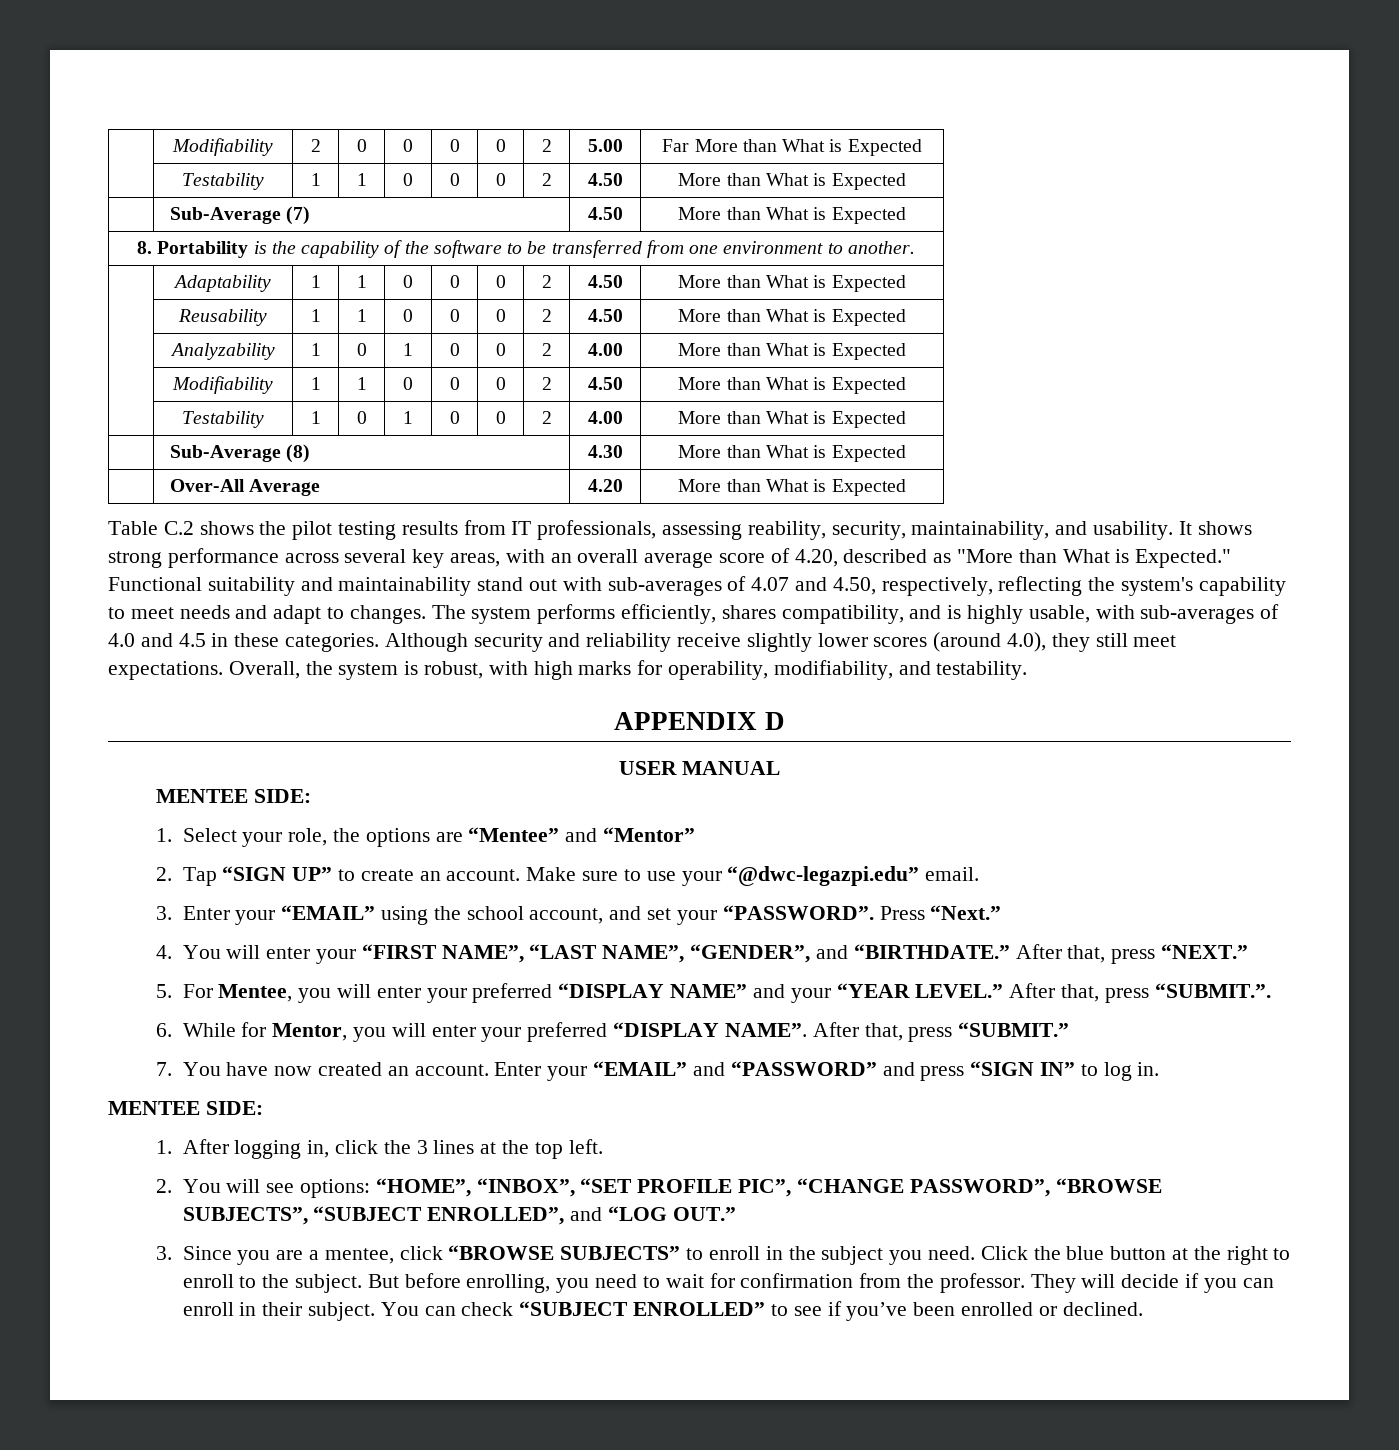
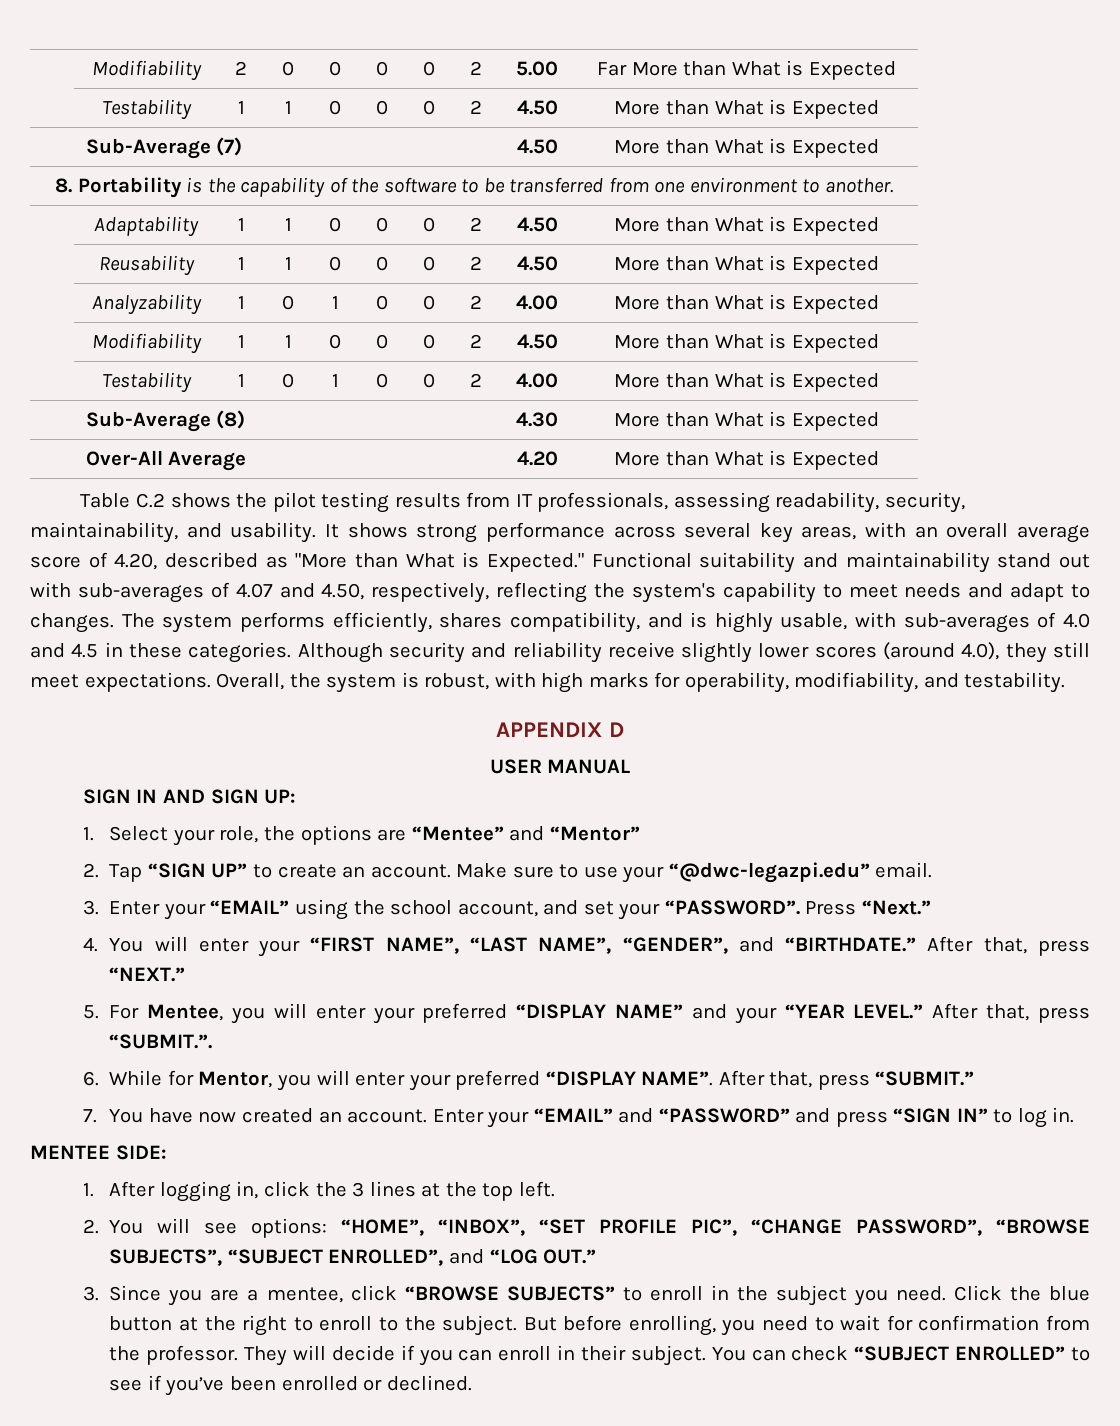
[747,521,826,540] reability, -> [775,492,880,513] readability,
[155,789,311,803] MENTEE SIDE: -> [82,789,297,804] SIGN IN AND SIGN UP:

